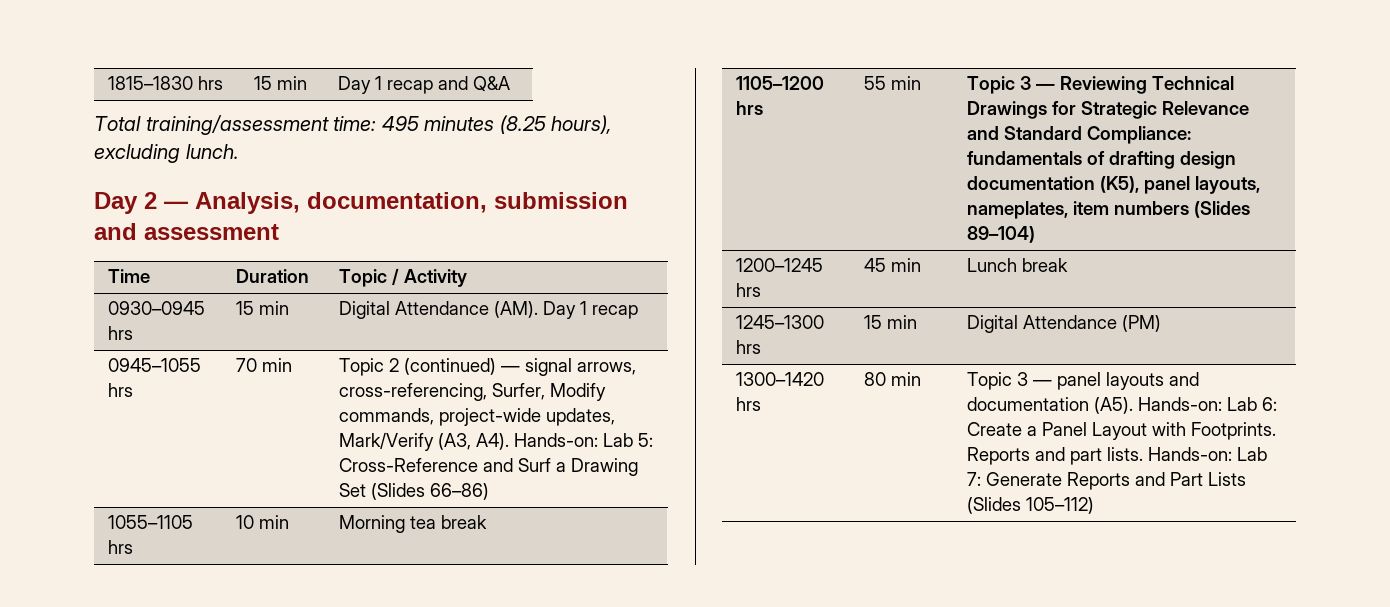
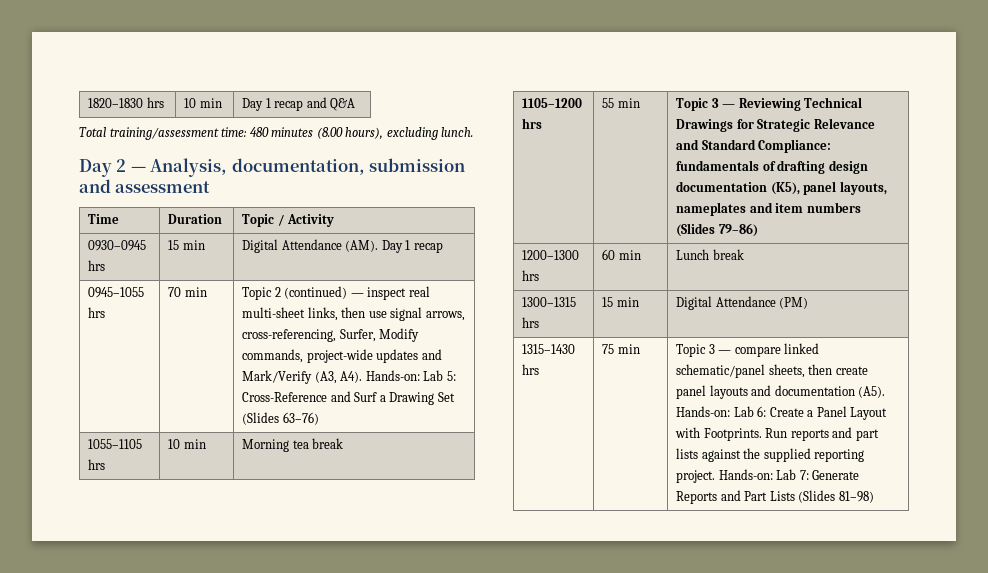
[108,76,224,90] [254,76,273,90] 1815–1830 hrs | 15 -> [88,97,164,108] [184,98,197,108] 1820–1830 hrs | 10
[381,115,546,134] 495 minutes (8.25 -> [249,127,343,139] 480 minutes (8.00
(521, 369) none -> [367,286,430,300] [242,307,387,321] inspect real multi-sheet links, then use
[546,408,616,426] updates, -> [376,349,442,363] updates and
[430,483,490,500] 66–86) -> [282,412,319,425] 63–76)
[967,201,1069,219] nameplates, -> [676,202,773,216] nameplates and
[967,226,1036,243] [736,258,824,272] [736,283,762,297] [864,258,887,272] 89–104) // 1200–1245 hrs | 45 -> [718,223,758,237] [522,250,580,260] [522,270,540,281] [602,249,616,260] 79–86) // 1200–1300 hrs | 60
[736,315,825,329] 1245–1300 -> [522,297,577,307] 1300–1315
[736,372,825,386] [736,397,762,411] [864,372,922,386] [967,372,1053,390] 1300–1420 hrs | 80 min | Topic 3 — -> [522,344,576,354] [522,364,540,375] [602,344,640,354] [676,343,820,357] [676,364,868,378] 1315–1430 hrs | 75 min | Topic 3 — compare linked schematic/panel sheets, then create
[967,447,1144,465] Reports and part lists. -> [765,427,879,441] [676,448,865,462] [676,470,716,483] Run reports and part lists against the supplied reporting project.
[1026,497,1095,514] 105–112) -> [838,491,874,503] 81–98)

